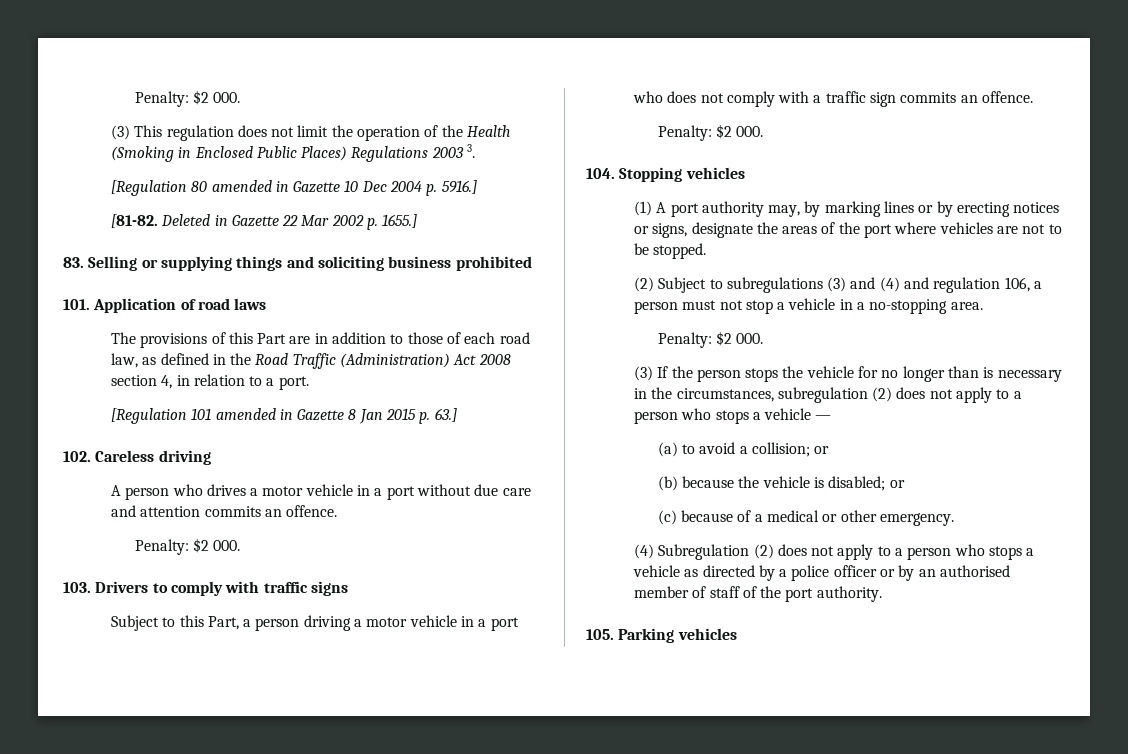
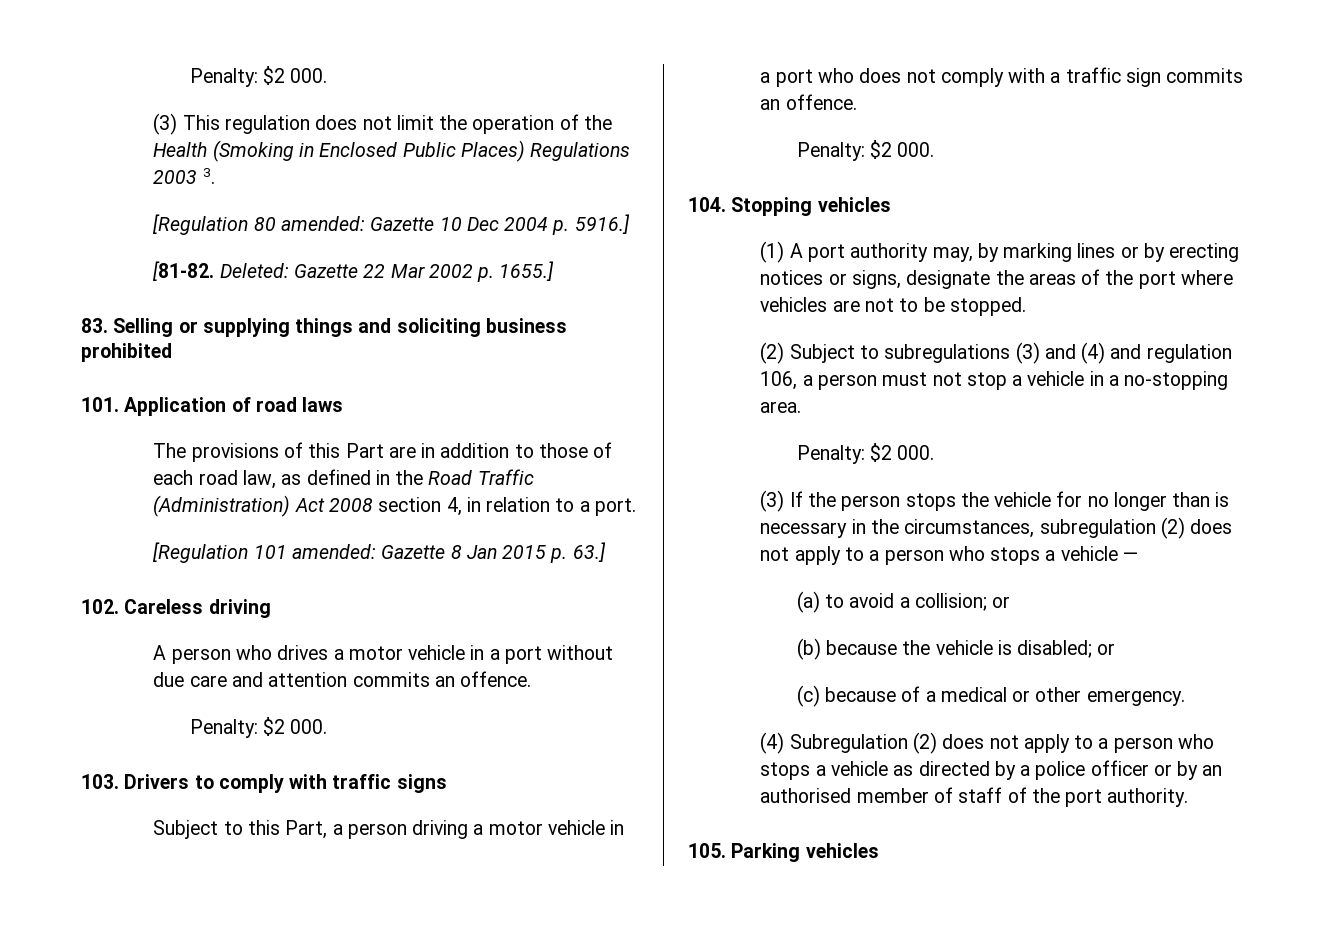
[211,180,289,192] amended in -> [280,216,365,231] amended:
[161,214,228,226] Deleted in -> [219,263,289,278] Deleted:
[215,408,293,420] amended in -> [291,544,376,559] amended:

